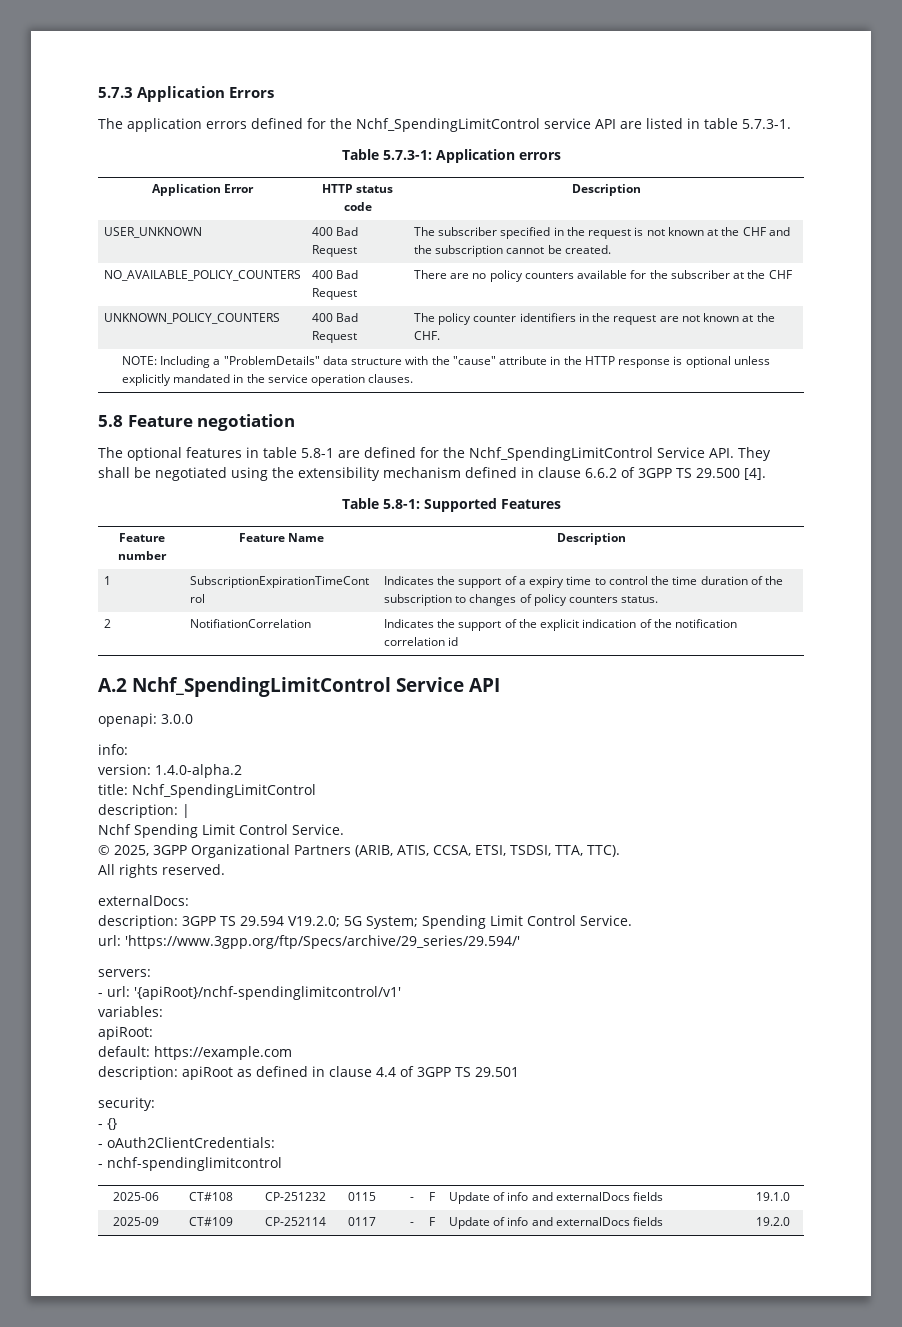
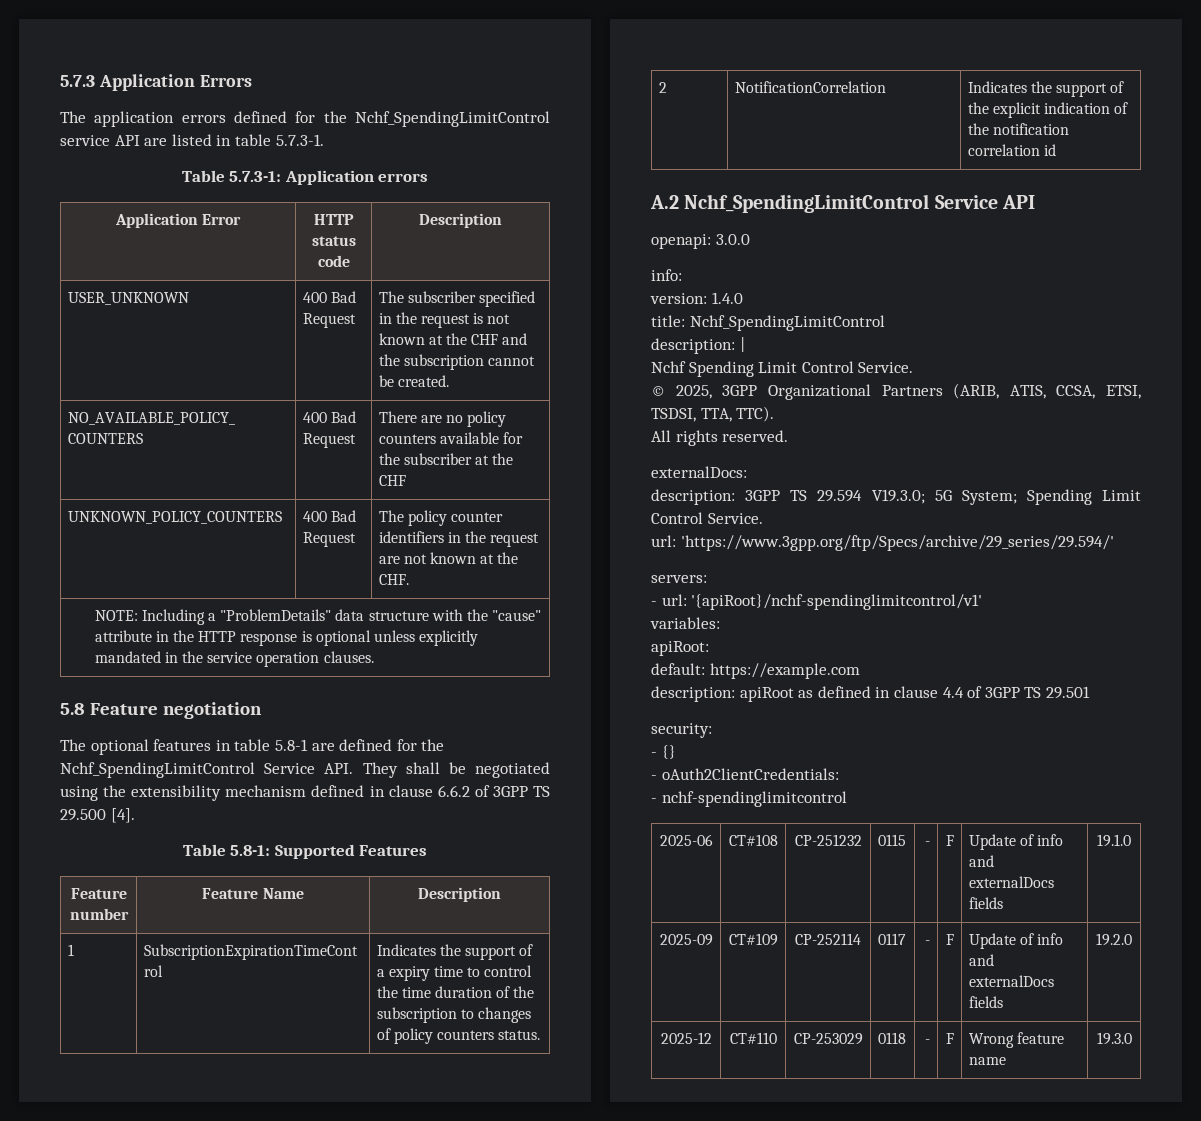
[189,619,311,628] NotifiationCorrelation -> [734,81,886,93] NotificationCorrelation
[155,764,242,778] 1.4.0-alpha.2 -> [711,292,743,304] 1.4.0
[288,916,340,927] V19.2.0; -> [871,489,925,504] V19.3.0;
(790, 1221) none -> [660,1032,712,1044] [729,1032,777,1044] [793,1033,863,1045] [877,1032,906,1044] [925,1039,931,1044] [945,1033,954,1044] [968,1032,1064,1048] [968,1057,1006,1065] [1096,1032,1132,1045] // 2025-12 | CT#110 | CP-253029 | 0118 | - | F | Wrong feature name | 19.3.0

